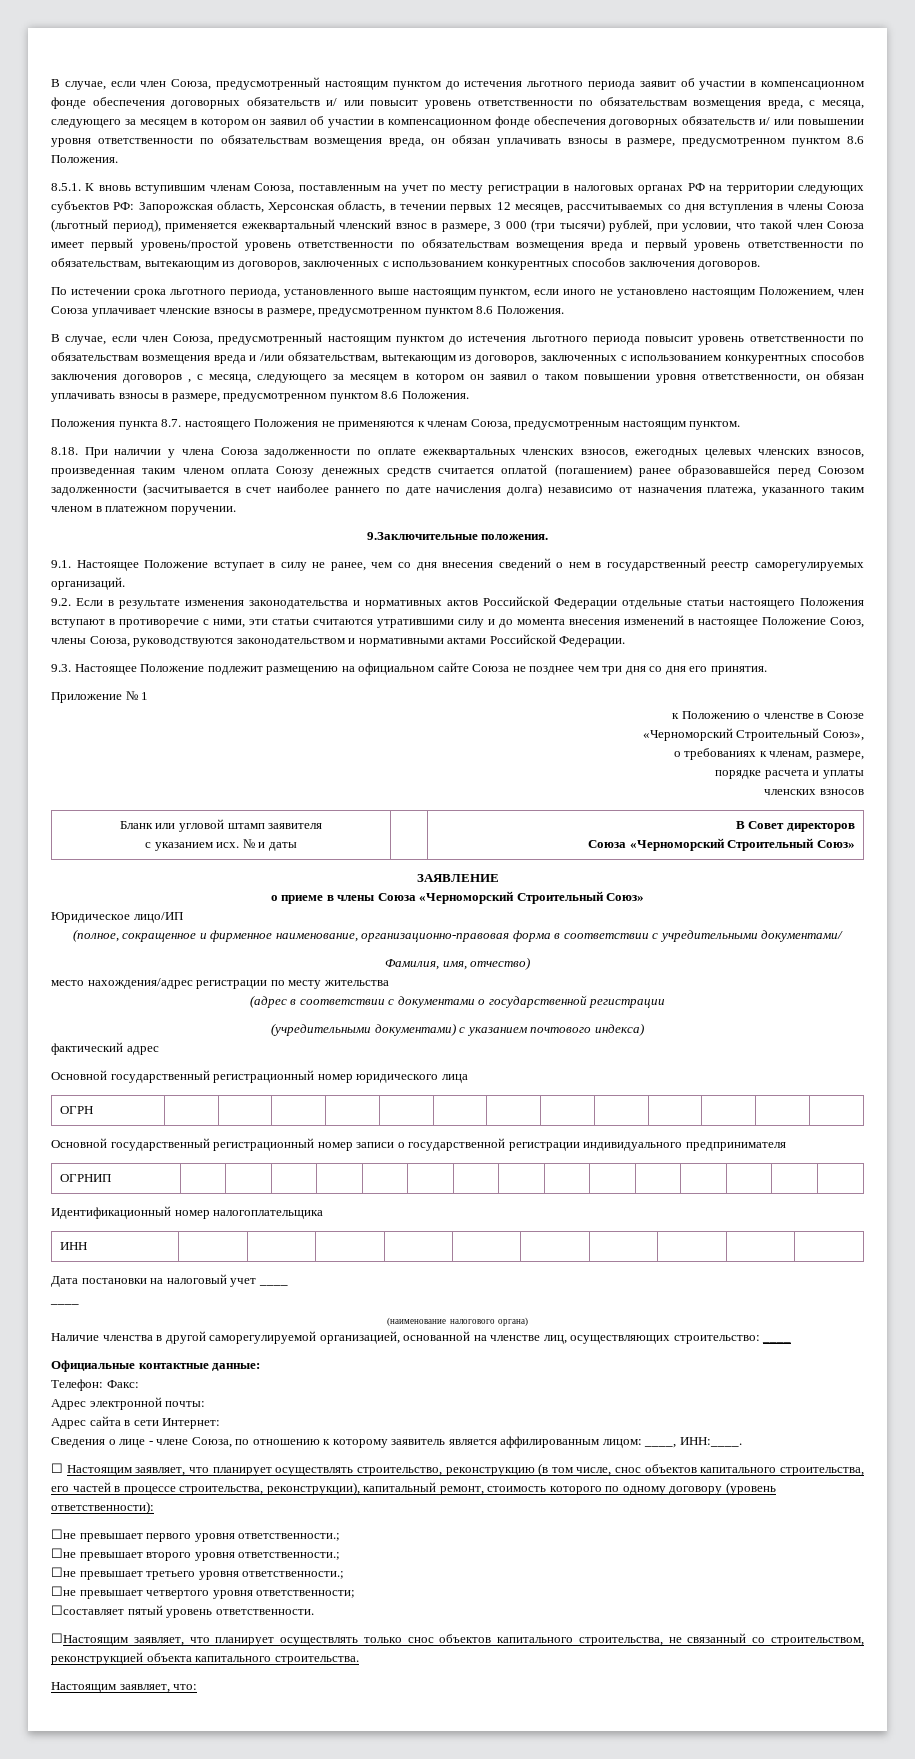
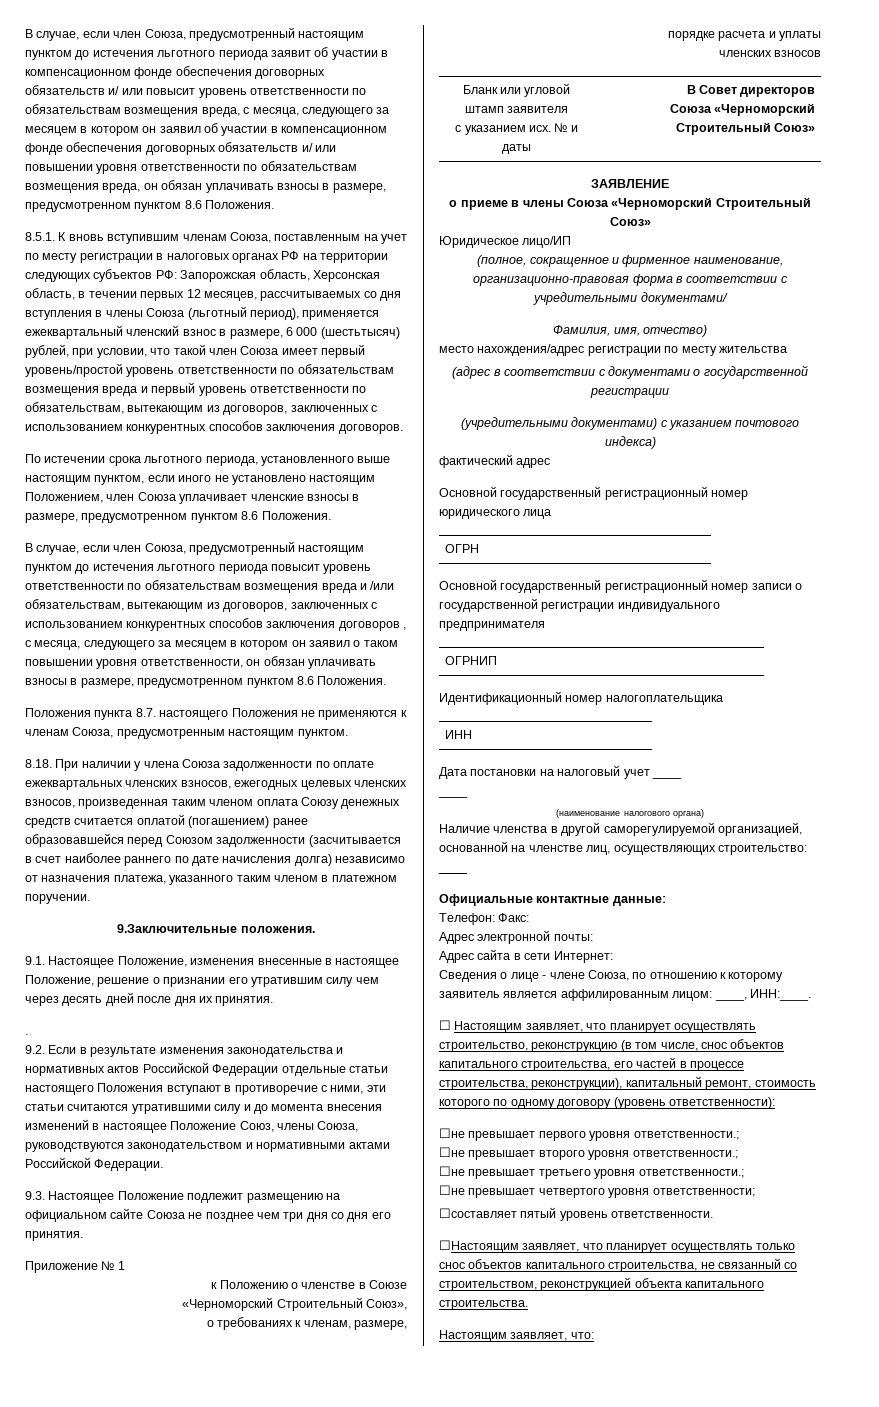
[494,219,605,232] 3 000 (три тысячи) -> [285,327,400,339] 6 000 (шестьтысяч)
[144,558,864,571] [51,577,125,590] Положение вступает в силу не ранее, чем со дня внесения сведений о нем в государственный реестр саморегулируемых организаций. -> [117,956,400,968] [25,975,379,987] [25,992,274,1006] [25,1034,28,1035] Положение, изменения внесенные в настоящее Положение, решение о признании его утратившим силу чем через десять дней после дня их принятия. // .

